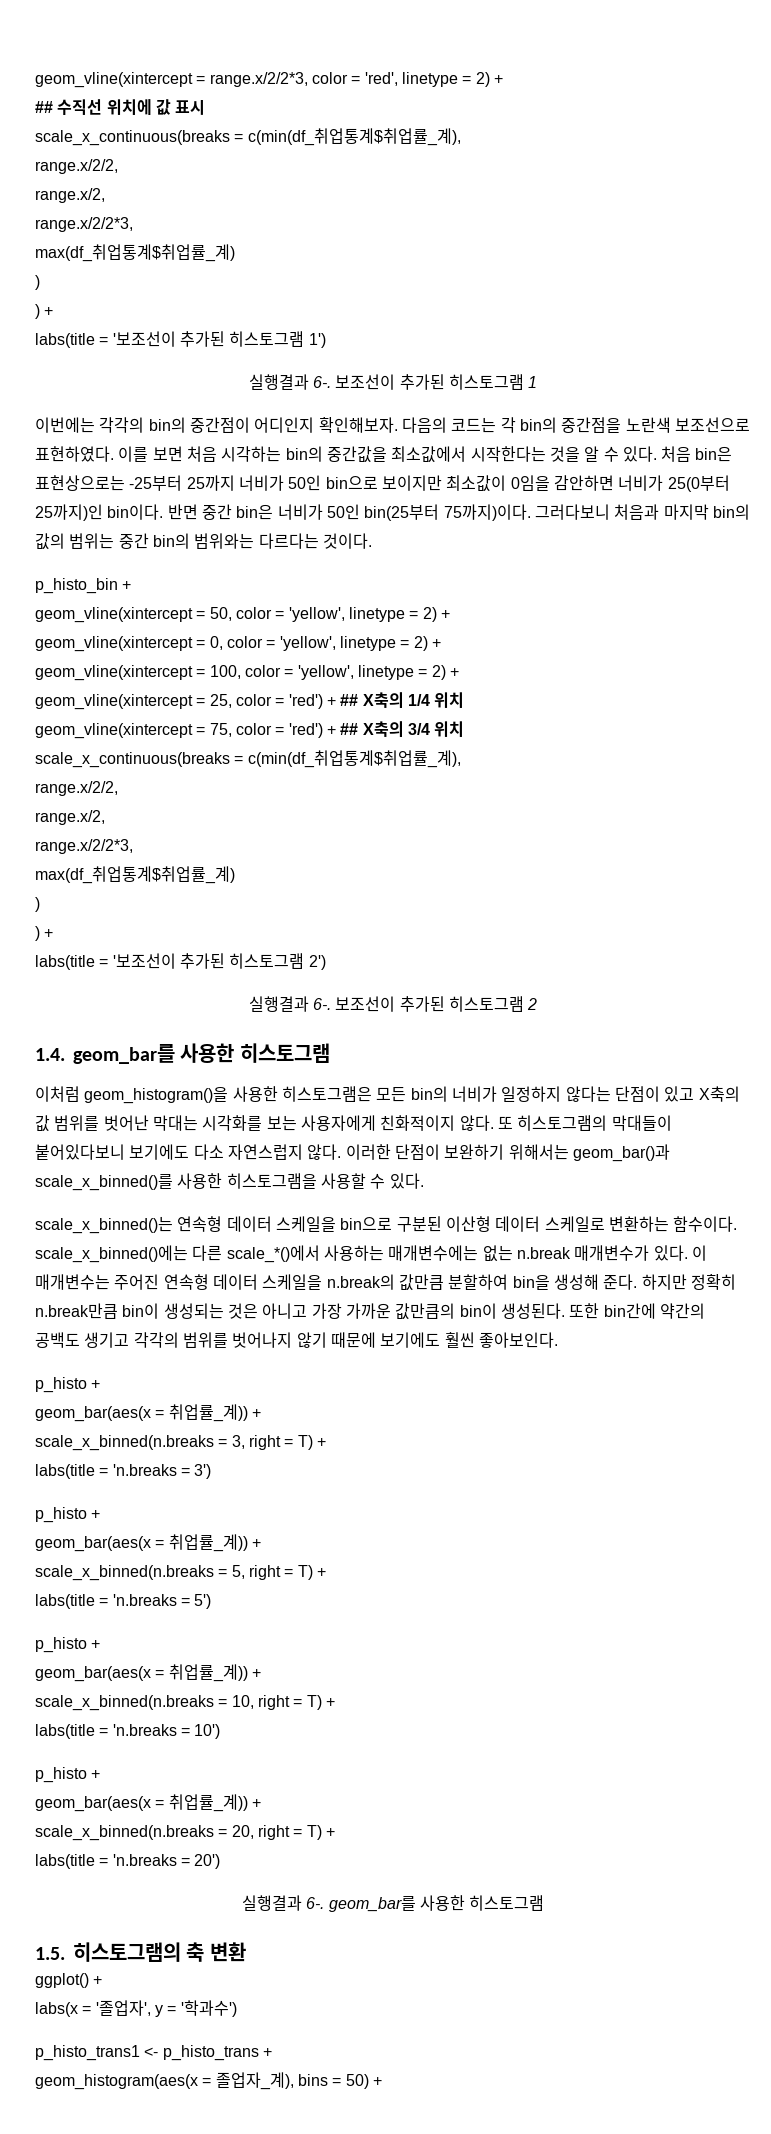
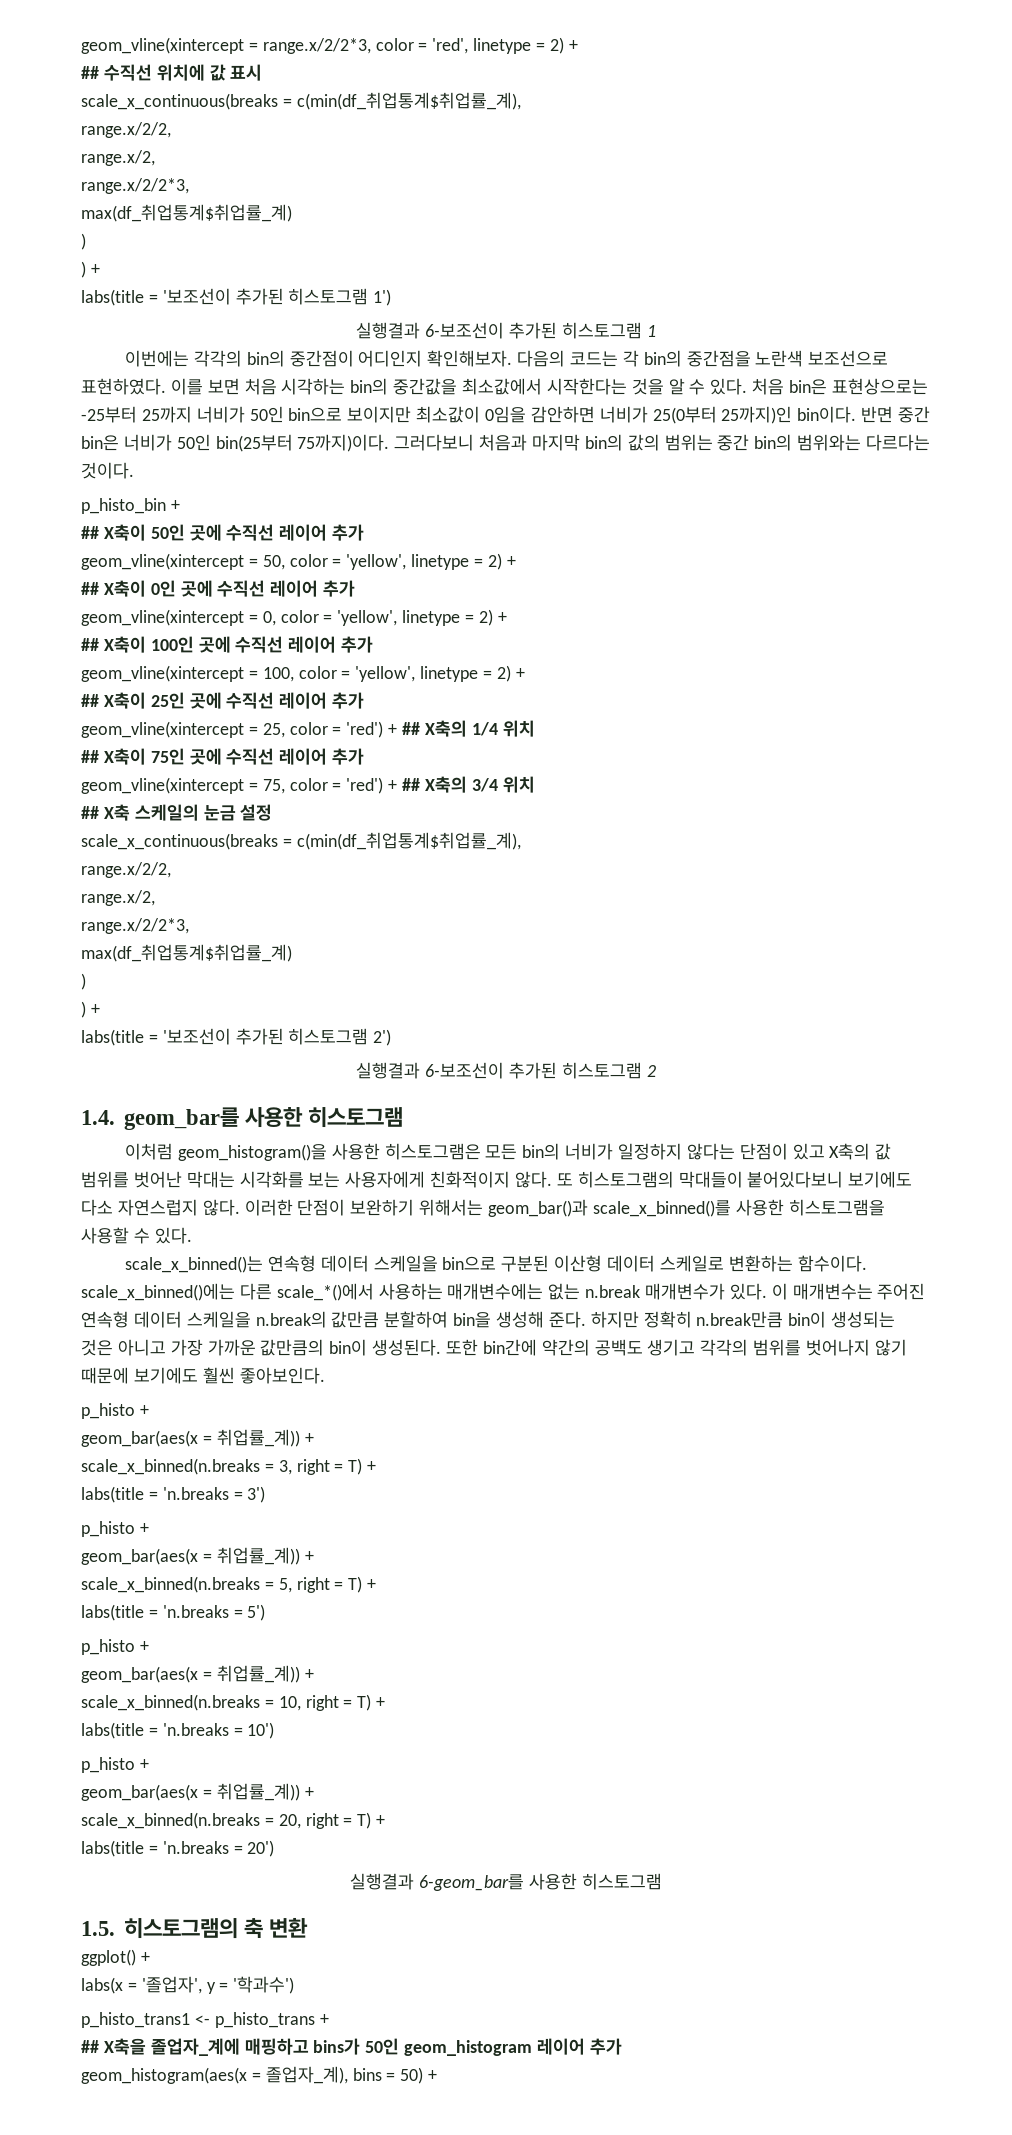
[313,374,396,390] 6-. 보조선이 -> [425,322,505,339] 6-보조선이
(132, 585) none -> [81,524,365,541] // ## X축이 50인 곳에 수직선 레이어 추가
(450, 614) none -> [81,580,356,597] // ## X축이 0인 곳에 수직선 레이어 추가
(441, 643) none -> [81,636,374,653] // ## X축이 100인 곳에 수직선 레이어 추가
(459, 672) none -> [81,692,365,709] // ## X축이 25인 곳에 수직선 레이어 추가
(465, 700) none -> [81,748,365,765] // ## X축이 75인 곳에 수직선 레이어 추가
(465, 729) none -> [81,804,273,821] // ## X축 스케일의 눈금 설정
[313,996,396,1012] 6-. 보조선이 -> [425,1062,505,1079] 6-보조선이
[306,1896,416,1912] 6-. geom_bar를 -> [419,1874,525,1891] 6-geom_bar를
(272, 2052) none -> [81,2038,622,2056] // ## X축을 졸업자_계에 매핑하고 bins가 50인 geom_histogram 레이어 추가

